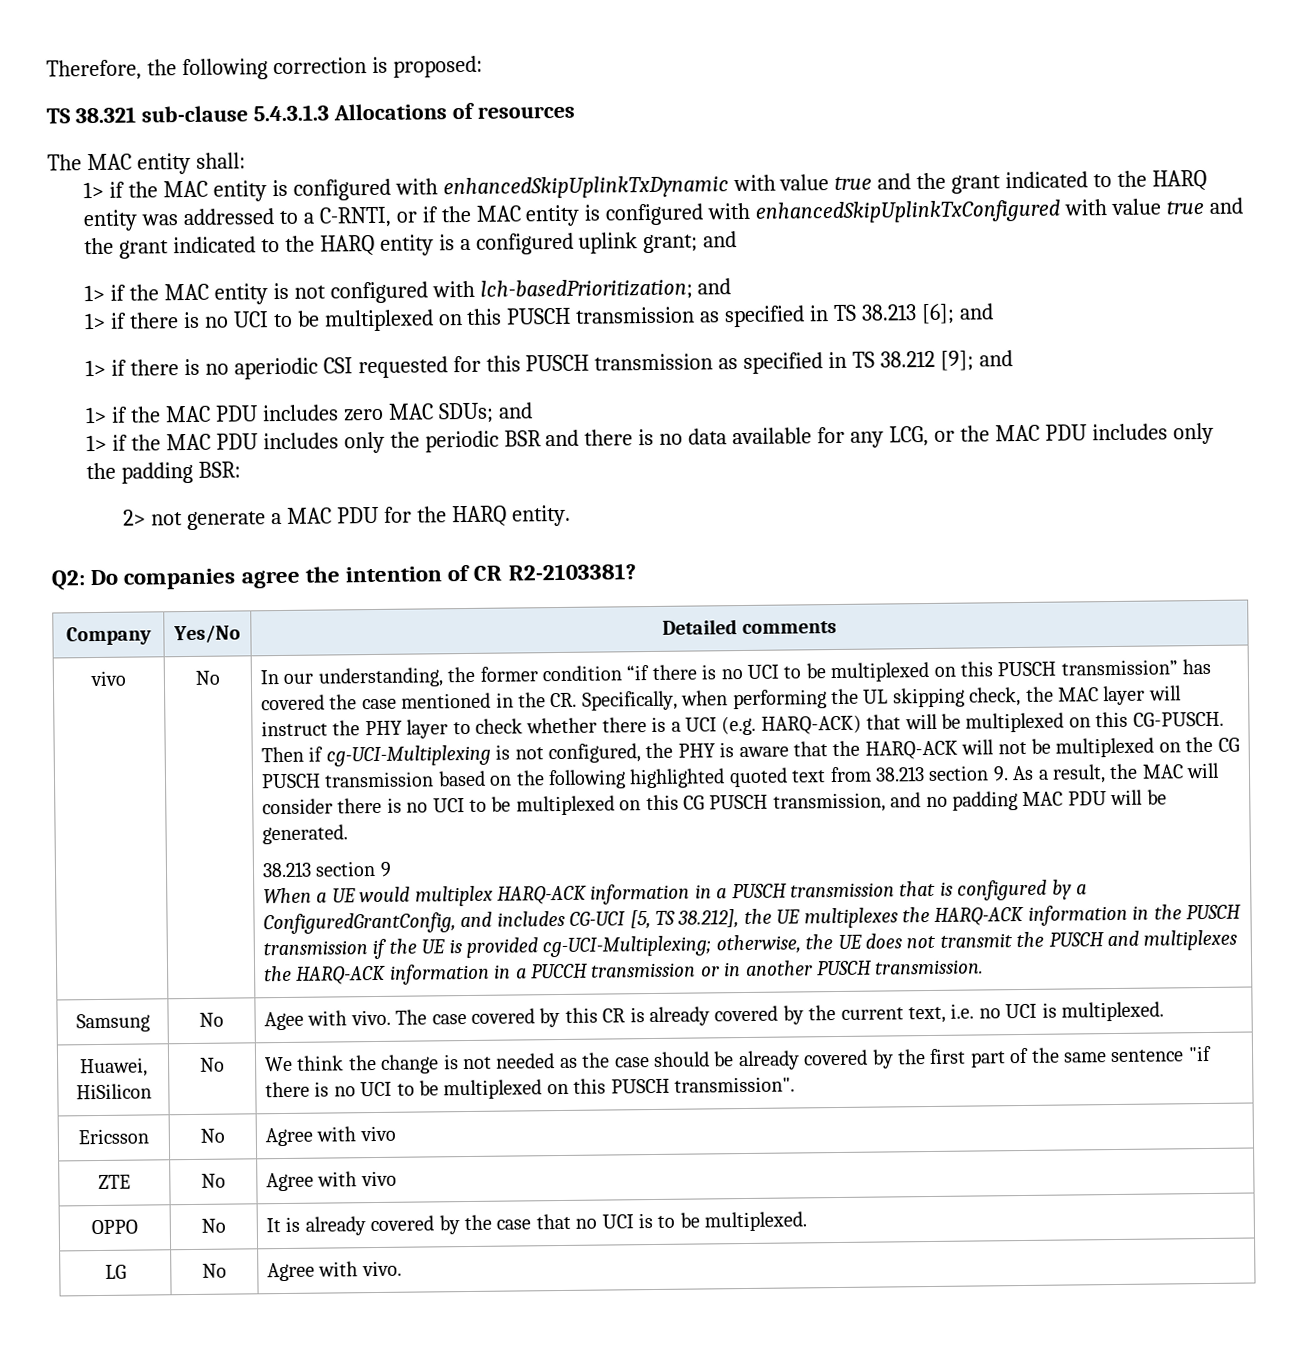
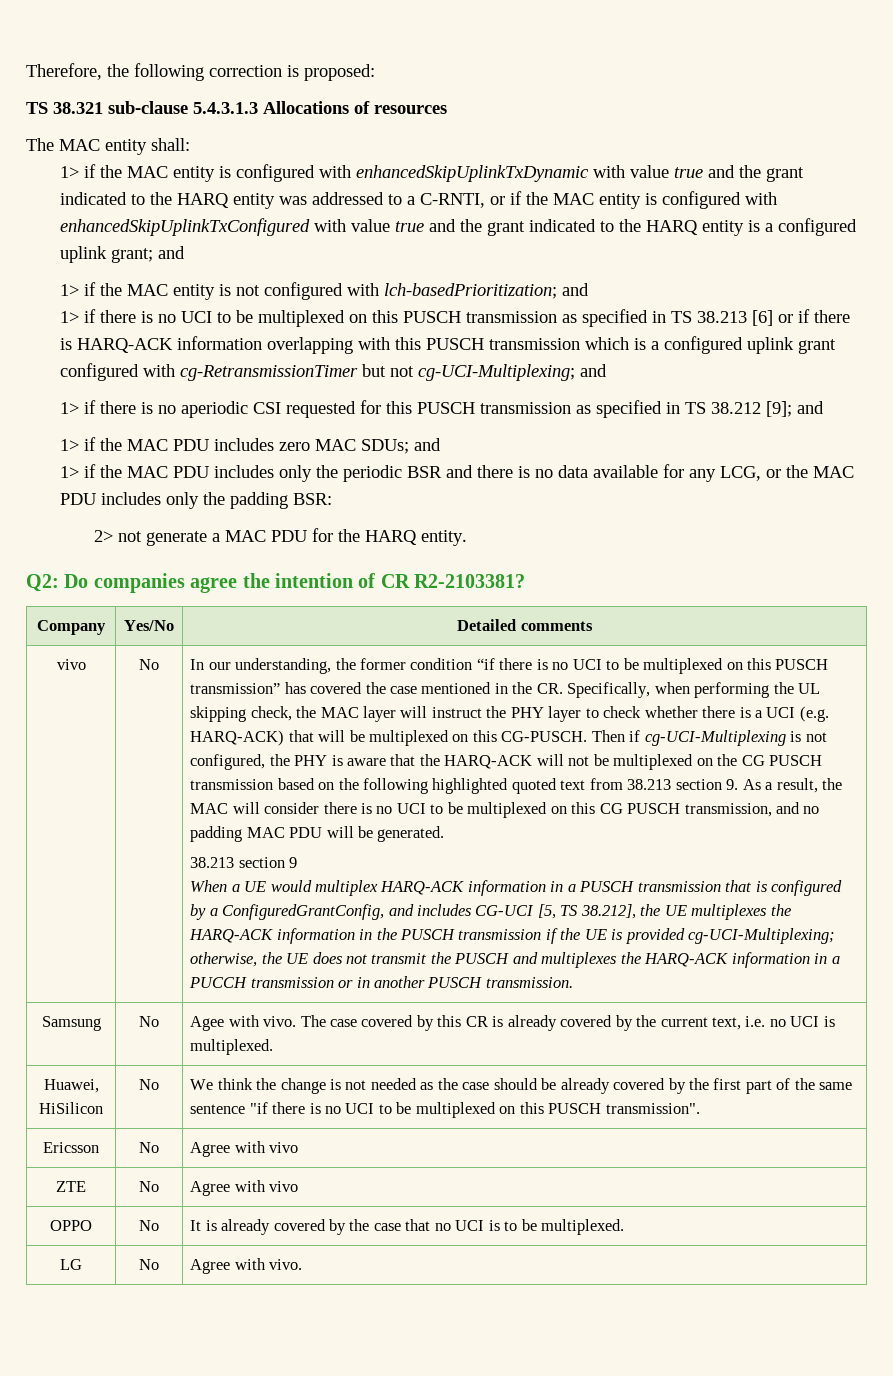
[921,303,956,325] [6]; -> [752,309,851,326] [60,336,837,354] [60,363,576,381] [6] or if there is HARQ-ACK information overlapping with this PUSCH transmission which is a configured uplink grant configured with cg-RetransmissionTimer but not cg-UCI-Multiplexing;

